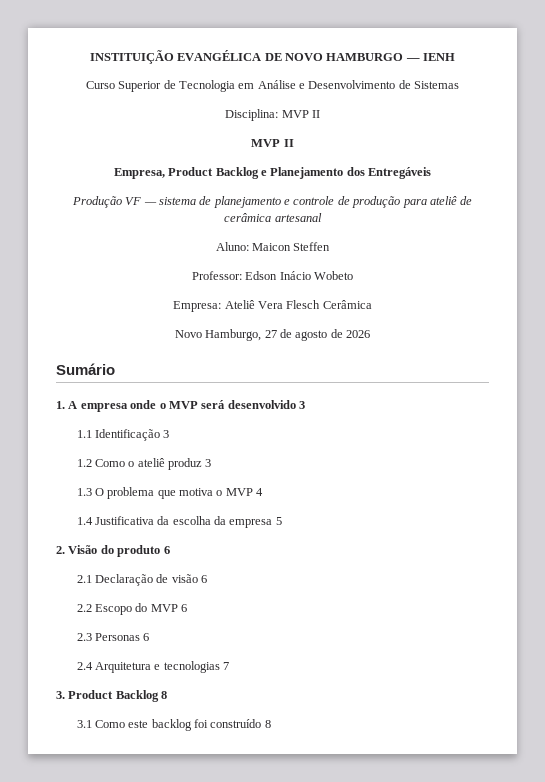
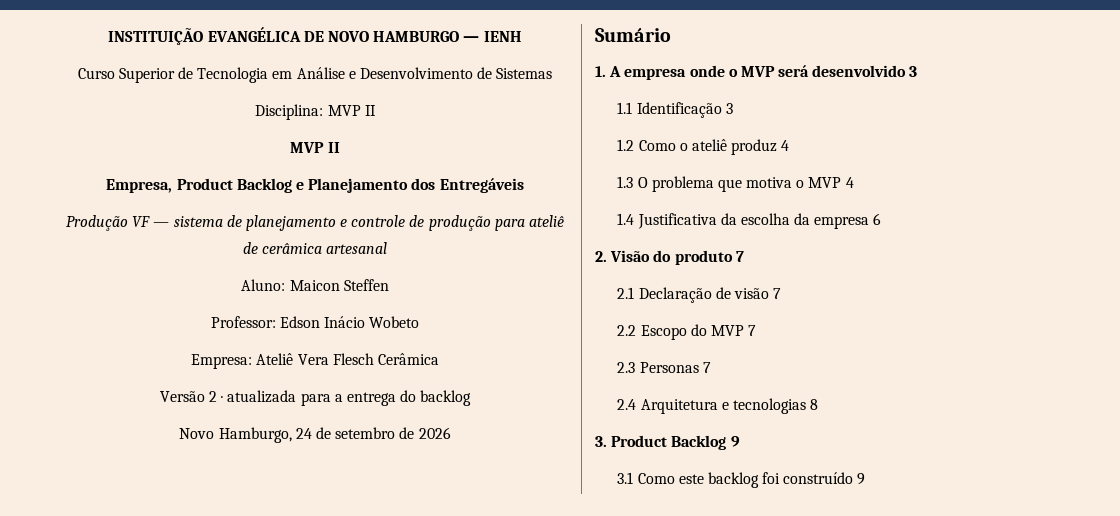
(372, 304) none -> [159,390,472,406] // Versão 2 · atualizada para a entrega do backlog
[264,329,328,341] 27 de agosto -> [295,427,396,439] 24 de setembro
[205,459,212,467] 3 -> [781,140,790,151] 4
[275,517,282,525] 5 -> [873,213,882,225] 6
[163,546,170,554] 6 -> [735,251,744,262] 7
[201,575,208,583] 6 -> [773,288,782,299] 7
[181,604,188,612] 6 -> [748,325,757,336] 7
[143,633,150,641] 6 -> [702,362,711,373] 7
[223,662,230,670] 7 -> [810,399,819,410] 8
[161,691,168,699] 8 -> [730,436,740,447] 9
[264,720,271,728] 8 -> [857,473,866,485] 9

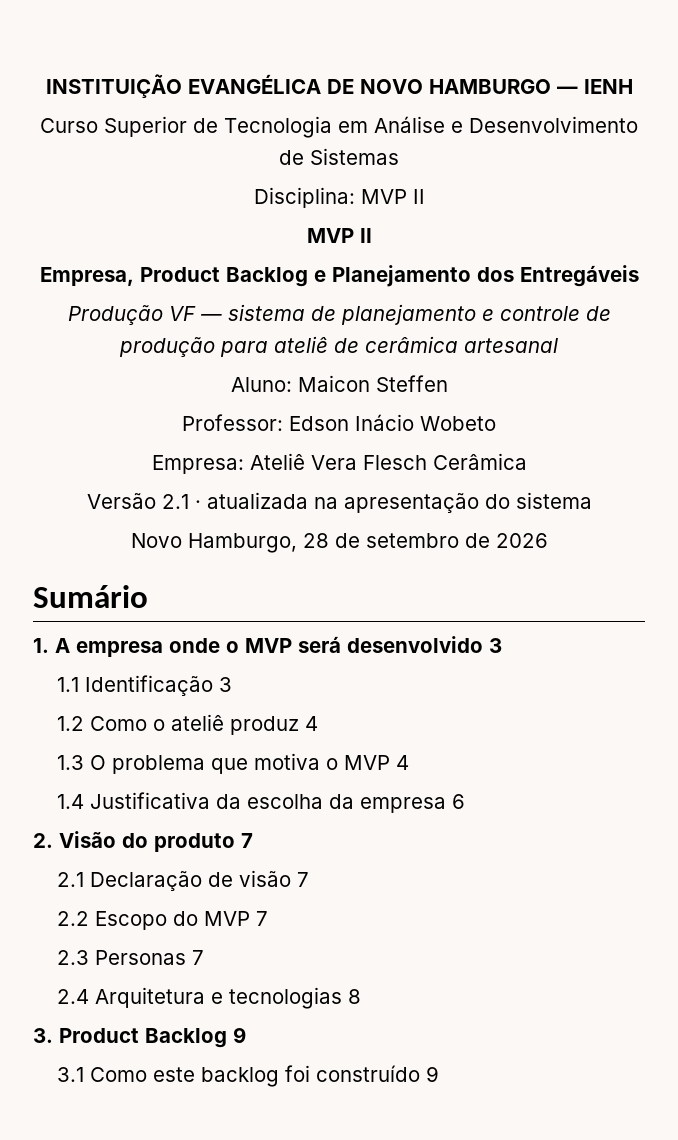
[208,391,217,402] 2 -> [161,494,189,509] 2.1
[300,390,472,406] para a entrega do backlog -> [313,492,592,513] na apresentação do sistema
[295,428,312,439] 24 -> [302,533,329,548] 28

